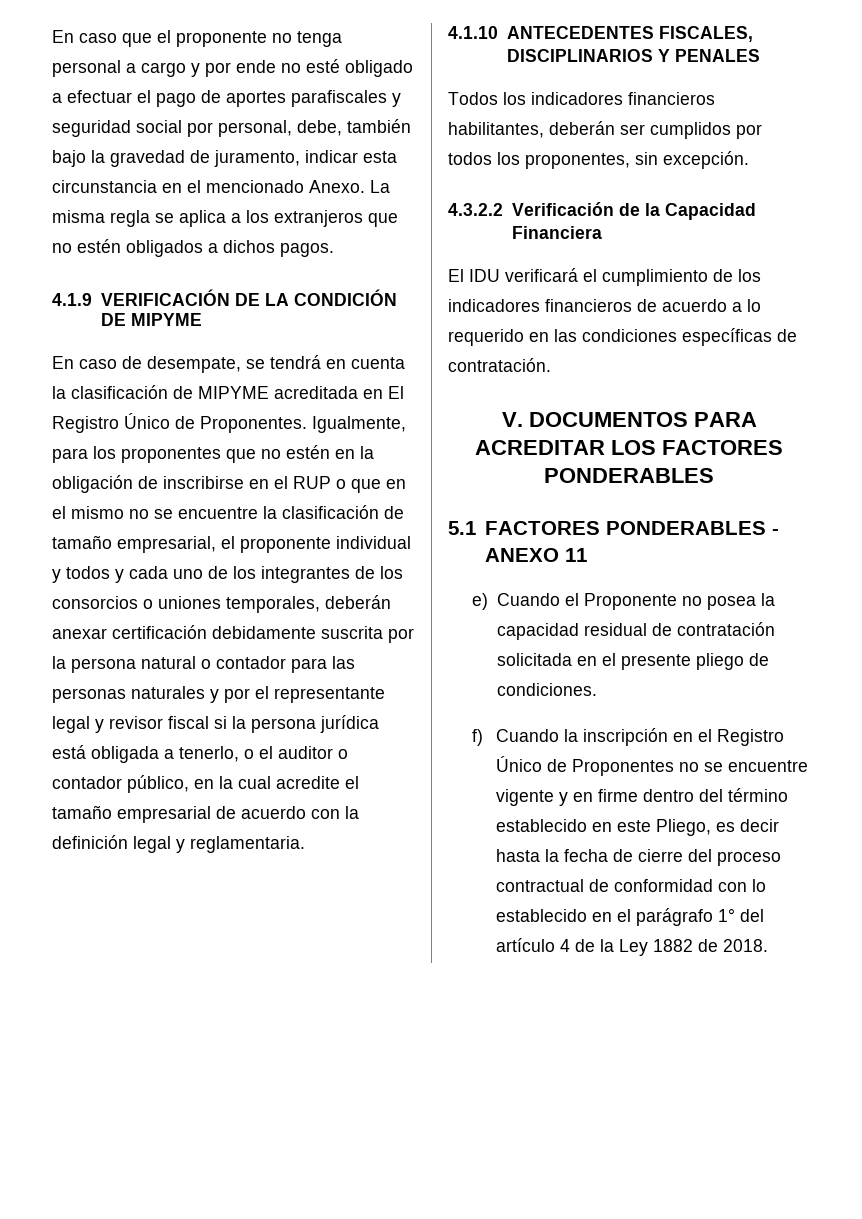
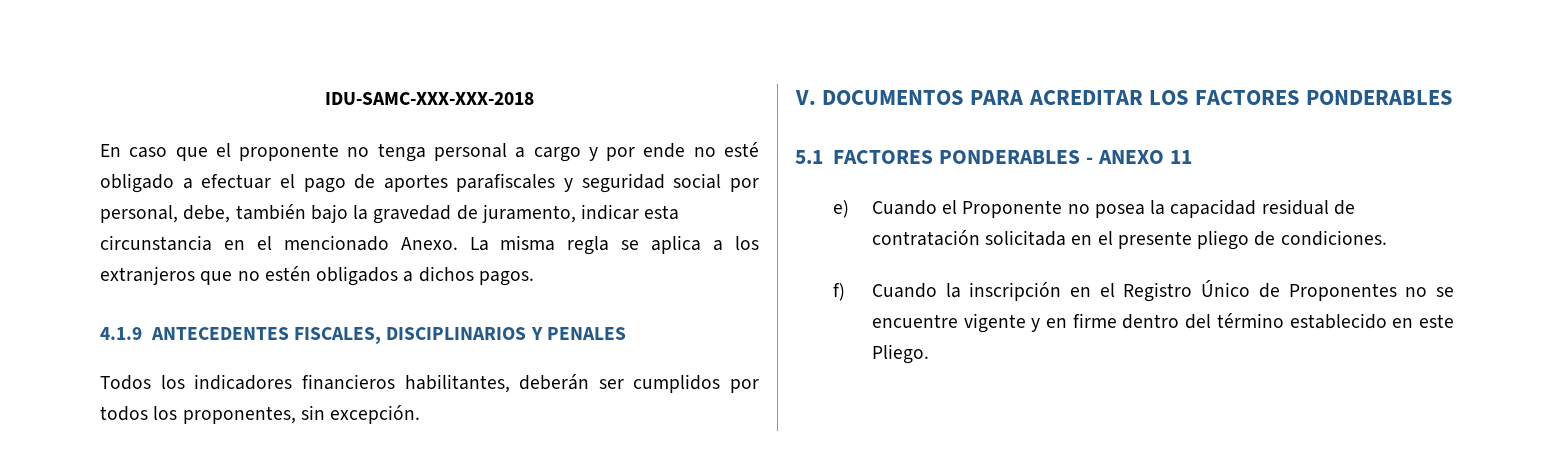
(52, 36) none -> [325,92,534,105] IDU-SAMC-XXX-XXX-2018 //
[100,289,397,306] [100,313,202,326] [52,355,405,373] [52,385,404,399] [52,413,406,433] [52,445,374,463] [52,475,406,493] [52,505,404,519] [52,535,411,553] [52,566,403,583] [52,595,391,613] [52,625,414,643] [52,656,355,673] [52,686,385,703] [52,715,379,733] [52,745,348,763] [52,775,359,793] [52,805,359,823] [52,835,305,853] [448,26,498,39] VERIFICACIÓN DE LA CONDICIÓN DE MIPYME // En caso de desempate, se tendrá en cuenta la clasificación de MIPYME acreditada en El Registro Único de Proponentes. Igualmente, para los proponentes que no estén en la obligación de inscribirse en el RUP o que en el mismo no se encuentre la clasificación de tamaño empresarial, el proponente individual y todos y cada uno de los integrantes de los consorcios o uniones temporales, deberán anexar certificación debidamente suscrita por la persona natural o contador para las personas naturales y por el representante legal y revisor fiscal si la persona jurídica está obligada a tenerlo, o el auditor o contador público, en la cual acredite el tamaño empresarial de acuerdo con la definición legal y reglamentaria. // 4.1.10 -> (142, 333) none
[448,202,756,220] [511,226,602,239] [448,268,761,286] [448,299,761,312] [448,328,797,346] [448,358,551,372] // 4.3.2.2 Verificación de la Capacidad Financiera // El IDU verificará el cumplimiento de los indicadores financieros de acuerdo a lo requerido en las condiciones específicas de contratación. -> (421, 414) none
[655,819,779,836] [495,849,781,866] [495,879,766,892] [495,908,764,926] [495,938,768,956] Pliego, es decir hasta la fecha de cierre del proceso contractual de conformidad con lo establecido en el parágrafo 1° del artículo 4 de la Ley 1882 de 2018. -> [871,344,929,364] Pliego.

